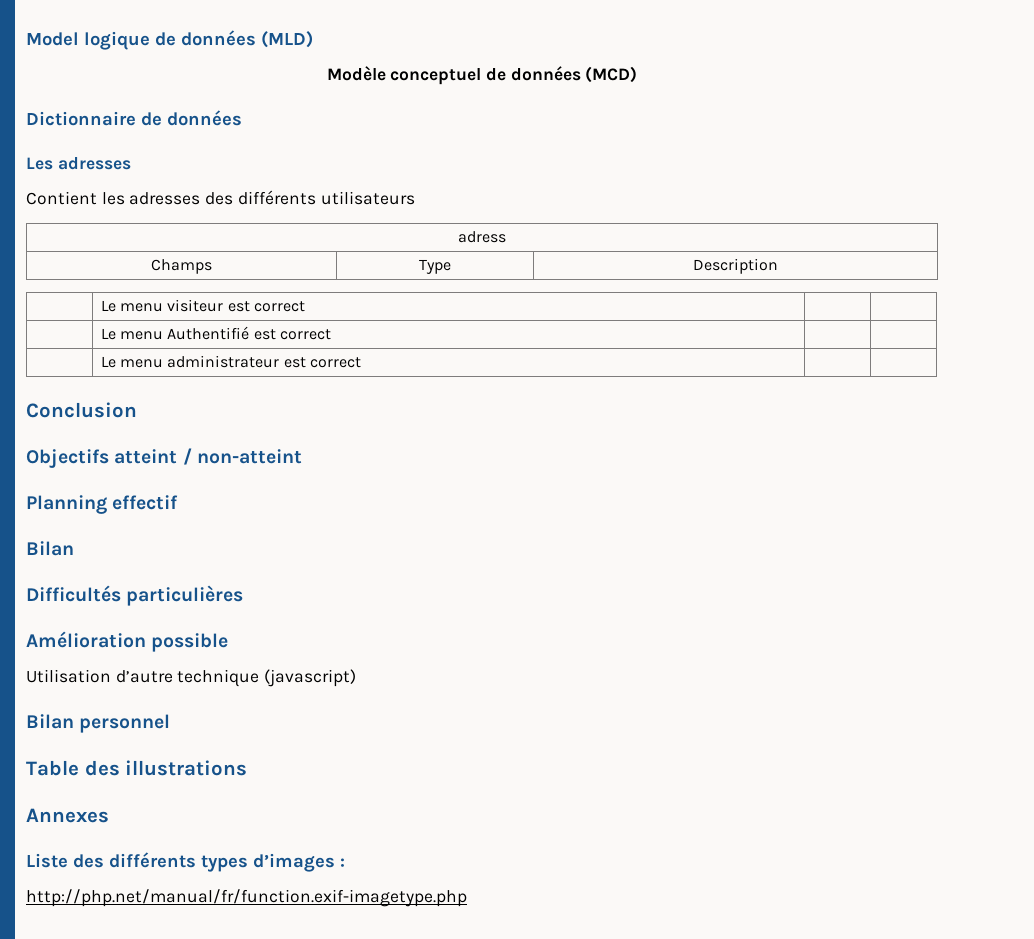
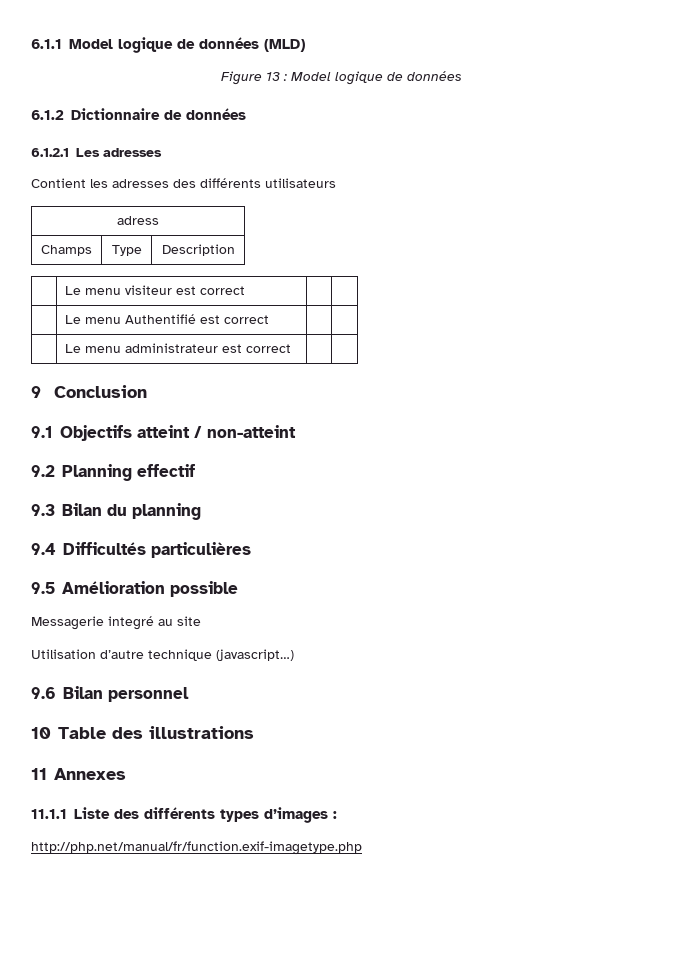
(26, 39) none -> [31,39,62,49] 6.1.1
[326,66,638,85] Modèle conceptuel de données (MCD) // -> [221,71,462,85] [31,110,64,120] Figure 13 : Model logique de données // 6.1.2
(242, 118) none -> [31,148,69,157] 6.1.2.1
(362, 362) none -> [31,386,41,398] 9
(137, 410) none -> [31,426,53,438] 9.1
(302, 456) none -> [31,465,55,477] 9.2
[26,541,74,556] Bilan // -> [31,503,201,520] [31,543,56,555] 9.3 Bilan du planning // 9.4
(244, 595) none -> [31,582,55,594] 9.5
(229, 642) none -> [31,616,201,630] // Messagerie integré au site
[264,669,357,687] (javascript) // -> [216,649,294,661] [31,687,56,699] (javascript…) // 9.6
(171, 723) none -> [31,727,51,739] 10
(248, 768) none -> [31,768,47,780] 11
(109, 815) none -> [31,809,67,819] 11.1.1

